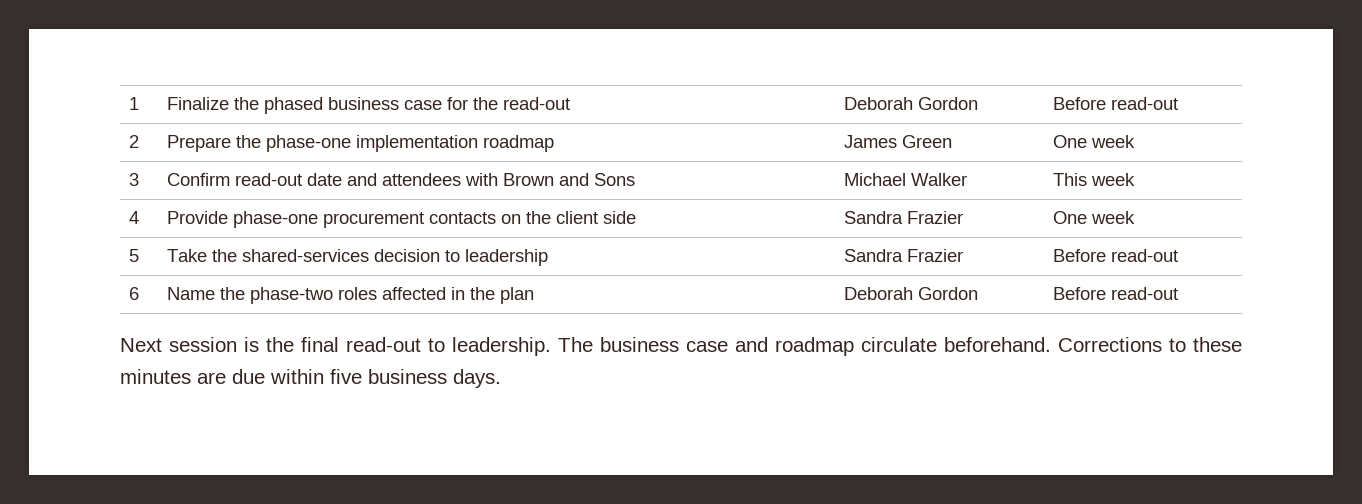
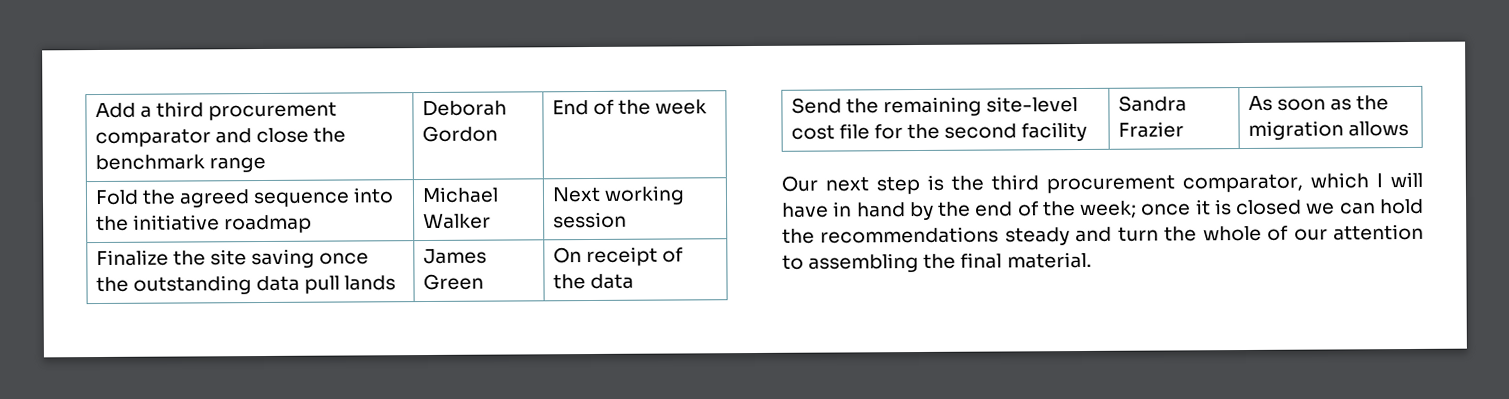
[128,97,139,110] [166,97,570,114] [843,97,978,110] [1052,97,1178,110] [128,135,139,148] [166,135,554,152] [843,135,952,148] [1052,135,1135,148] [128,173,139,186] [166,173,635,186] [843,173,967,186] [1052,173,1135,186] [128,211,139,224] [166,211,636,228] [843,211,963,224] [1052,211,1135,224] [128,249,139,262] [166,249,548,266] [843,249,963,262] [1052,249,1178,262] [128,287,139,300] [166,287,534,304] [843,287,978,300] [1052,287,1178,300] [120,337,1242,356] [120,369,501,388] 1 | Finalize the phased business case for the read-out | Deborah Gordon | Before read-out // 2 | Prepare the phase-one implementation roadmap | James Green | One week // 3 | Confirm read-out date and attendees with Brown and Sons | Michael Walker | This week // 4 | Provide phase-one procurement contacts on the client side | Sandra Frazier | One week // 5 | Take the shared-services decision to leadership | Sandra Frazier | Before read-out // 6 | Name the phase-two roles affected in the plan | Deborah Gordon | Before read-out // Next session is the final read-out to leadership. The business case and roadmap circulate beforehand. Corrections to these minutes are due within five business days. -> [94,101,338,121] [94,127,347,148] [94,154,266,173] [421,100,507,117] [421,125,498,143] [551,99,708,116] [94,187,395,208] [95,214,313,234] [421,186,499,204] [422,213,491,230] [551,185,685,205] [552,211,627,229] [95,248,370,269] [95,275,397,295] [422,248,487,265] [422,273,484,291] [552,246,684,267] [552,273,634,290] [790,96,1079,117] [790,121,1088,142] [1117,95,1187,112] [1117,121,1184,138] [1247,95,1390,111] [1247,120,1409,140] [781,171,1423,195] [782,198,1424,221] [782,223,1424,246] [782,251,1092,273] Add a third procurement comparator and close the benchmark range | Deborah Gordon | End of the week // Fold the agreed sequence into the initiative roadmap | Michael Walker | Next working session // Finalize the site saving once the outstanding data pull lands | James Green | On receipt of the data // Send the remaining site-level cost file for the second facility | Sandra Frazier | As soon as the migration allows // Our next step is the third procurement comparator, which I will have in hand by the end of the week; once it is closed we can hold the recommendations steady and turn the whole of our attention to assembling the final material.

